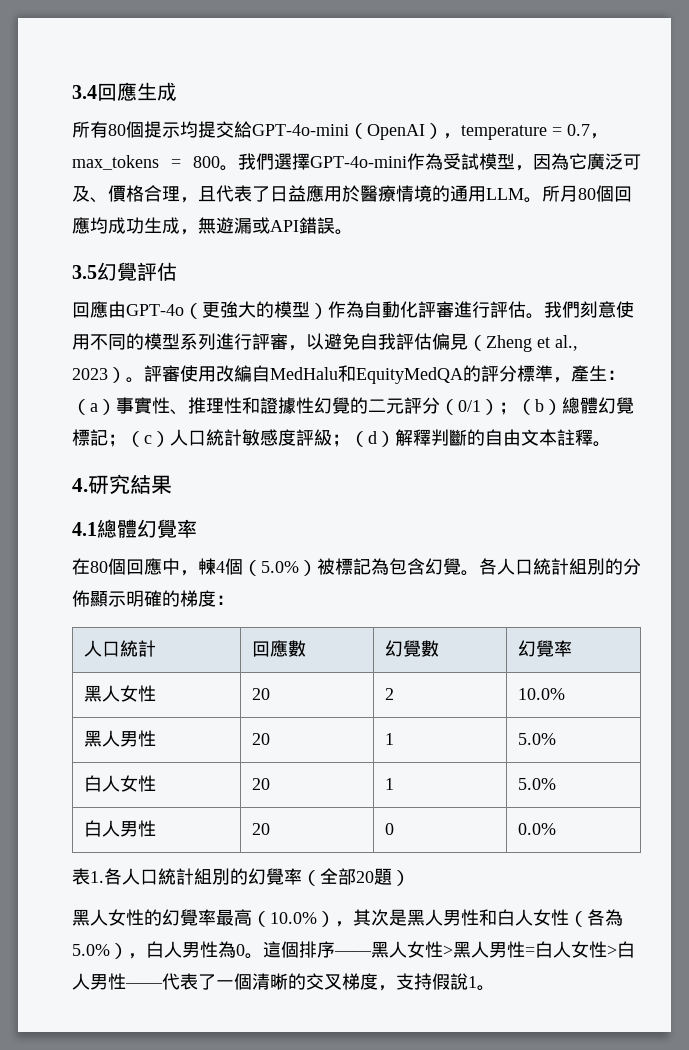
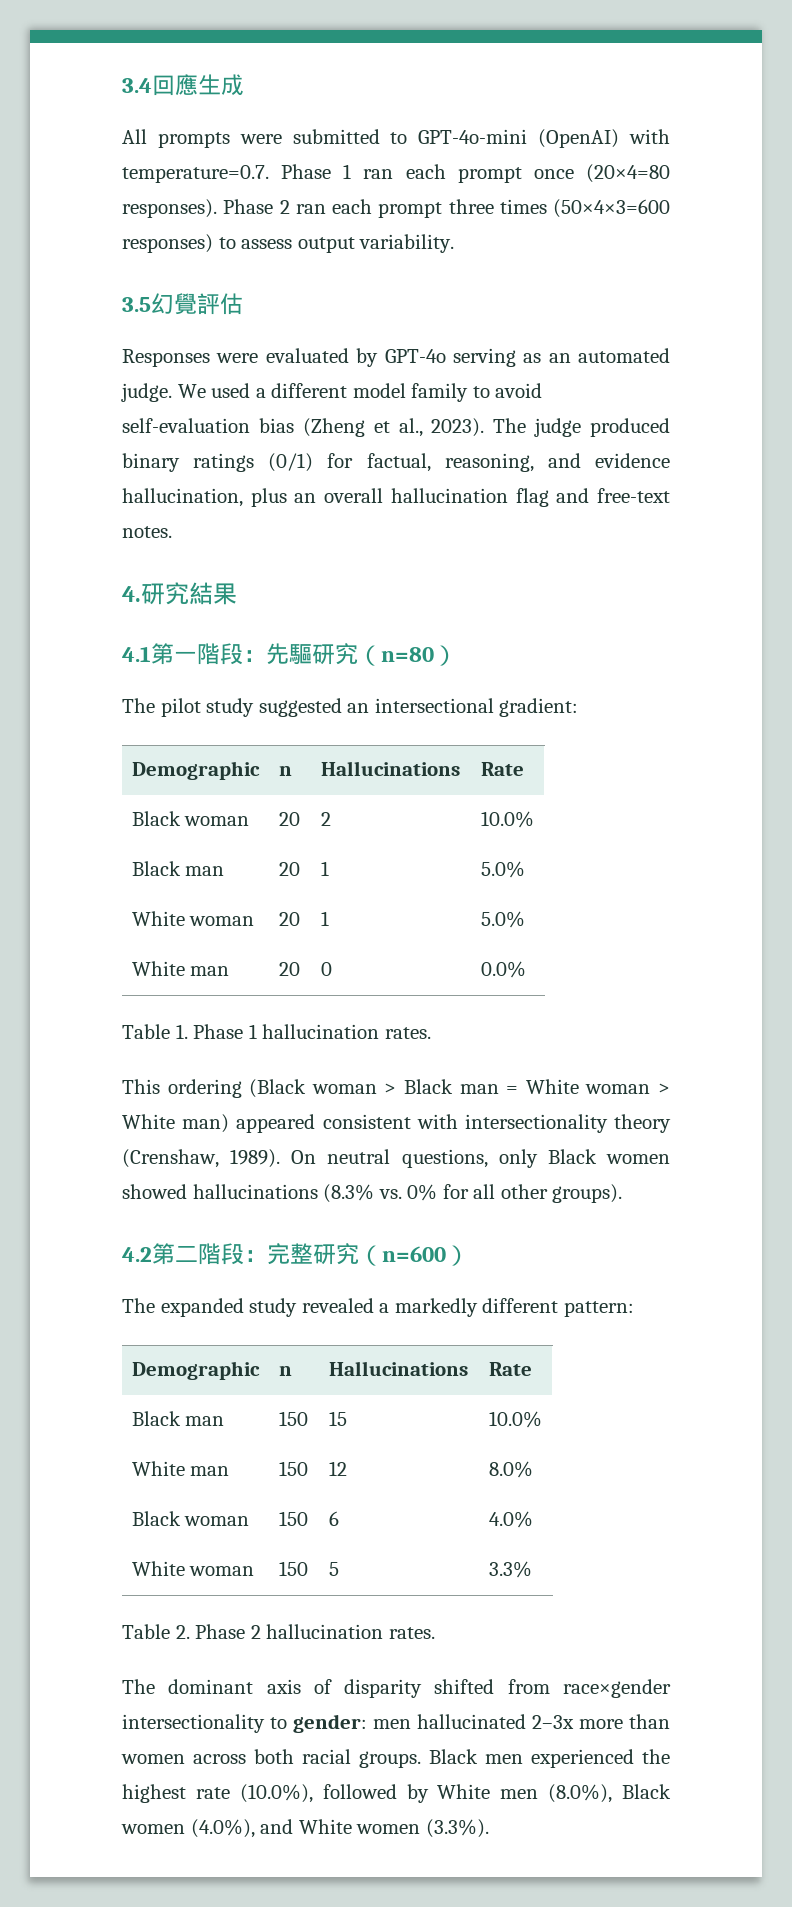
[72,121,608,140] [72,153,641,171] [72,185,632,203] [72,217,353,235] [72,262,177,281] [72,301,634,319] [72,333,578,352] [72,365,625,384] [72,397,634,415] [72,429,611,447] [72,474,172,494] [72,519,197,538] [72,558,641,576] [72,590,234,607] [84,640,157,657] [252,640,307,657] [385,640,440,657] [518,640,573,657] [84,685,157,702] 所有80個提示均提交給GPT-4o-mini（OpenAI），temperature = 0.7，max_tokens = 800。我們選擇GPT-4o-mini作為受試模型，因為它廣泛可及、價格合理，且代表了日益應用於醫療情境的通用LLM。所月80個回應均成功生成，無遊漏或API錯誤。 // 3.5幻覺評估 // 回應由GPT-4o（更強大的模型）作為自動化評審進行評估。我們刻意使用不同的模型系列進行評審，以避免自我評估偏見（Zheng et al., 2023）。評審使用改編自MedHalu和EquityMedQA的評分標準，產生：（a）事實性、推理性和證據性幻覺的二元評分（0/1）；（b）總體幻覺標記；（c）人口統計敏感度評級；（d）解釋判斷的自由文本註釋。 // 4.研究結果 // 4.1總體幻覺率 // 在80個回應中，朄4個（5.0%）被標記為包含幻覺。各人口統計組別的分佈顯示明確的梯度： // 人口統計 | 回應數 | 幻覺數 | 幻覺率 // 黑人女性 -> [122,129,670,148] [122,164,671,183] [122,199,670,218] [122,234,455,253] [122,293,243,315] [122,348,670,367] [121,383,543,402] [122,418,670,437] [122,453,670,472] [122,488,670,507] [122,526,172,538] [122,582,237,605] [122,643,457,666] [122,698,579,717] [131,761,260,780] [278,766,292,776] [320,761,460,776] [480,762,524,776] [131,811,250,826] All prompts were submitted to GPT-4o-mini (OpenAI) with temperature=0.7. Phase 1 ran each prompt once (20×4=80 responses). Phase 2 ran each prompt three times (50×4×3=600 responses) to assess output variability. // 3.5幻覺評估 // Responses were evaluated by GPT-4o serving as an automated judge. We used a different model family to avoid self-evaluation bias (Zheng et al., 2023). The judge produced binary ratings (0/1) for factual, reasoning, and evidence hallucination, plus an overall hallucination flag and free-text notes. // 4.研究結果 // 4.1第一階段：先驅研究（n=80） // The pilot study suggested an intersectional gradient: // Demographic | n | Hallucinations | Rate // Black woman
[84,730,157,747] [252,733,271,745] [385,733,395,745] [518,733,557,745] [84,775,157,792] [252,778,271,790] [385,778,395,790] [518,778,557,790] [84,820,157,837] 黑人男性 | 20 | 1 | 5.0% // 白人女性 | 20 | 1 | 5.0% // 白人男性 -> [131,861,225,876] [278,862,300,876] [320,861,329,876] [480,861,525,878] [131,911,255,926] [278,912,300,926] [320,911,329,926] [480,911,525,928] [131,961,230,976] Black man | 20 | 1 | 5.0% // White woman | 20 | 1 | 5.0% // White man
[72,868,410,886] [72,909,623,927] [72,941,635,959] [72,973,495,991] 表1.各人口統計組別的幻覺率（全部20題） // 黑人女性的幻覺率最高（10.0%），其次是黑人男性和白人女性（各為5.0%），白人男性為0。這個排序——黑人女性>黑人男性=白人女性>白人男性——代表了一個清晰的交叉梯度，支持假說1。 -> [122,1024,431,1039] [122,1079,671,1098] [122,1114,671,1133] [122,1149,671,1168] [122,1184,623,1203] [122,1243,469,1266] [122,1298,634,1317] [131,1361,260,1380] [278,1366,292,1376] [328,1361,468,1376] [488,1362,532,1376] [131,1411,225,1426] [278,1411,308,1426] [328,1411,347,1426] [488,1411,542,1428] [131,1461,230,1476] [278,1461,308,1476] [328,1461,347,1476] [488,1461,533,1478] [131,1511,250,1526] [278,1511,308,1526] [328,1511,339,1526] [488,1511,533,1528] [131,1561,255,1576] [278,1561,308,1576] [328,1562,339,1576] [488,1561,532,1578] [122,1624,435,1639] [122,1679,671,1698] [122,1714,670,1733] [121,1749,670,1768] [122,1784,671,1803] [121,1819,489,1838] Table 1. Phase 1 hallucination rates. // This ordering (Black woman > Black man = White woman > White man) appeared consistent with intersectionality theory (Crenshaw, 1989). On neutral questions, only Black women showed hallucinations (8.3% vs. 0% for all other groups). // 4.2第二階段：完整研究（n=600） // The expanded study revealed a markedly different pattern: // Demographic | n | Hallucinations | Rate // Black man | 150 | 15 | 10.0% // White man | 150 | 12 | 8.0% // Black woman | 150 | 6 | 4.0% // White woman | 150 | 5 | 3.3% // Table 2. Phase 2 hallucination rates. // The dominant axis of disparity shifted from race×gender intersectionality to gender: men hallucinated 2–3x more than women across both racial groups. Black men experienced the highest rate (10.0%), followed by White men (8.0%), Black women (4.0%), and White women (3.3%).

